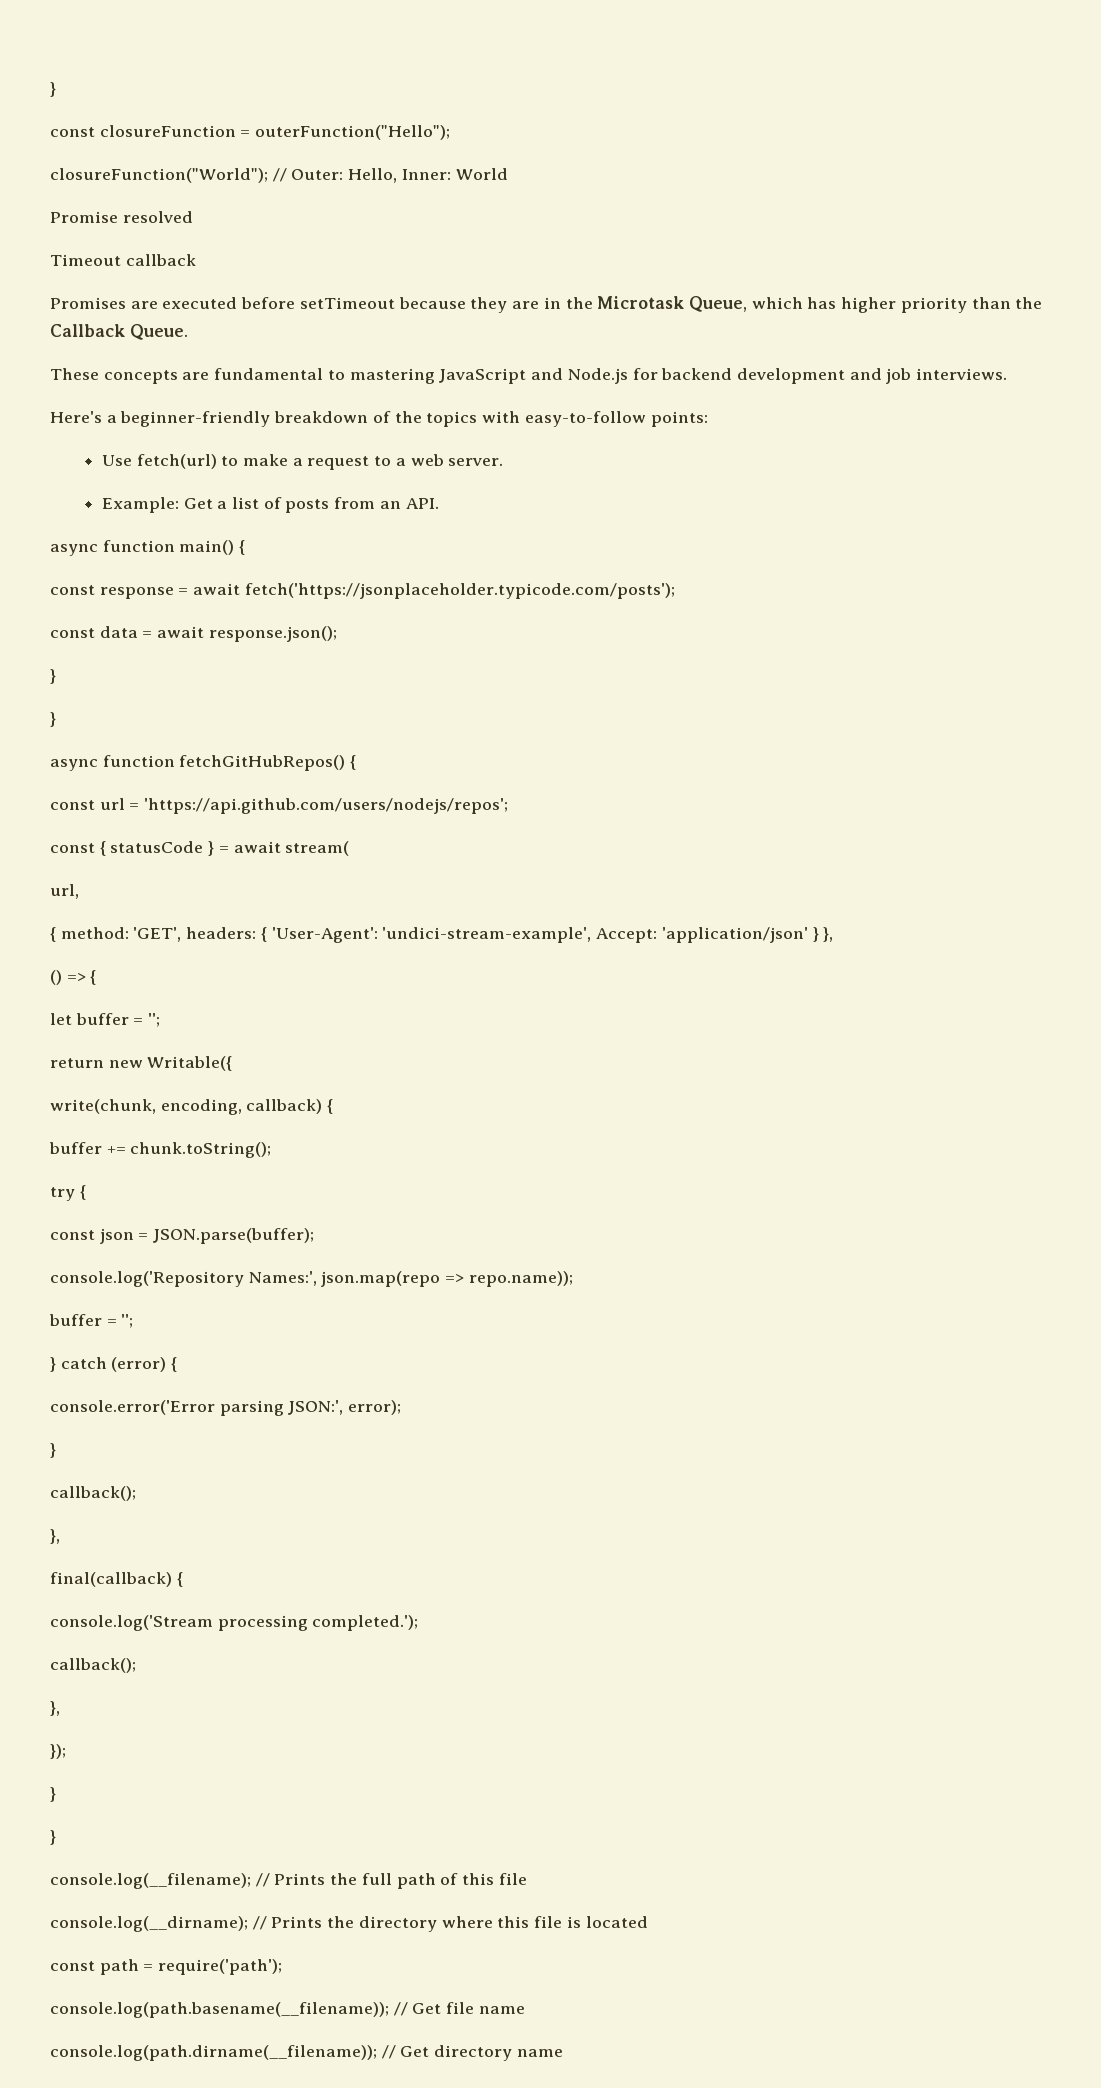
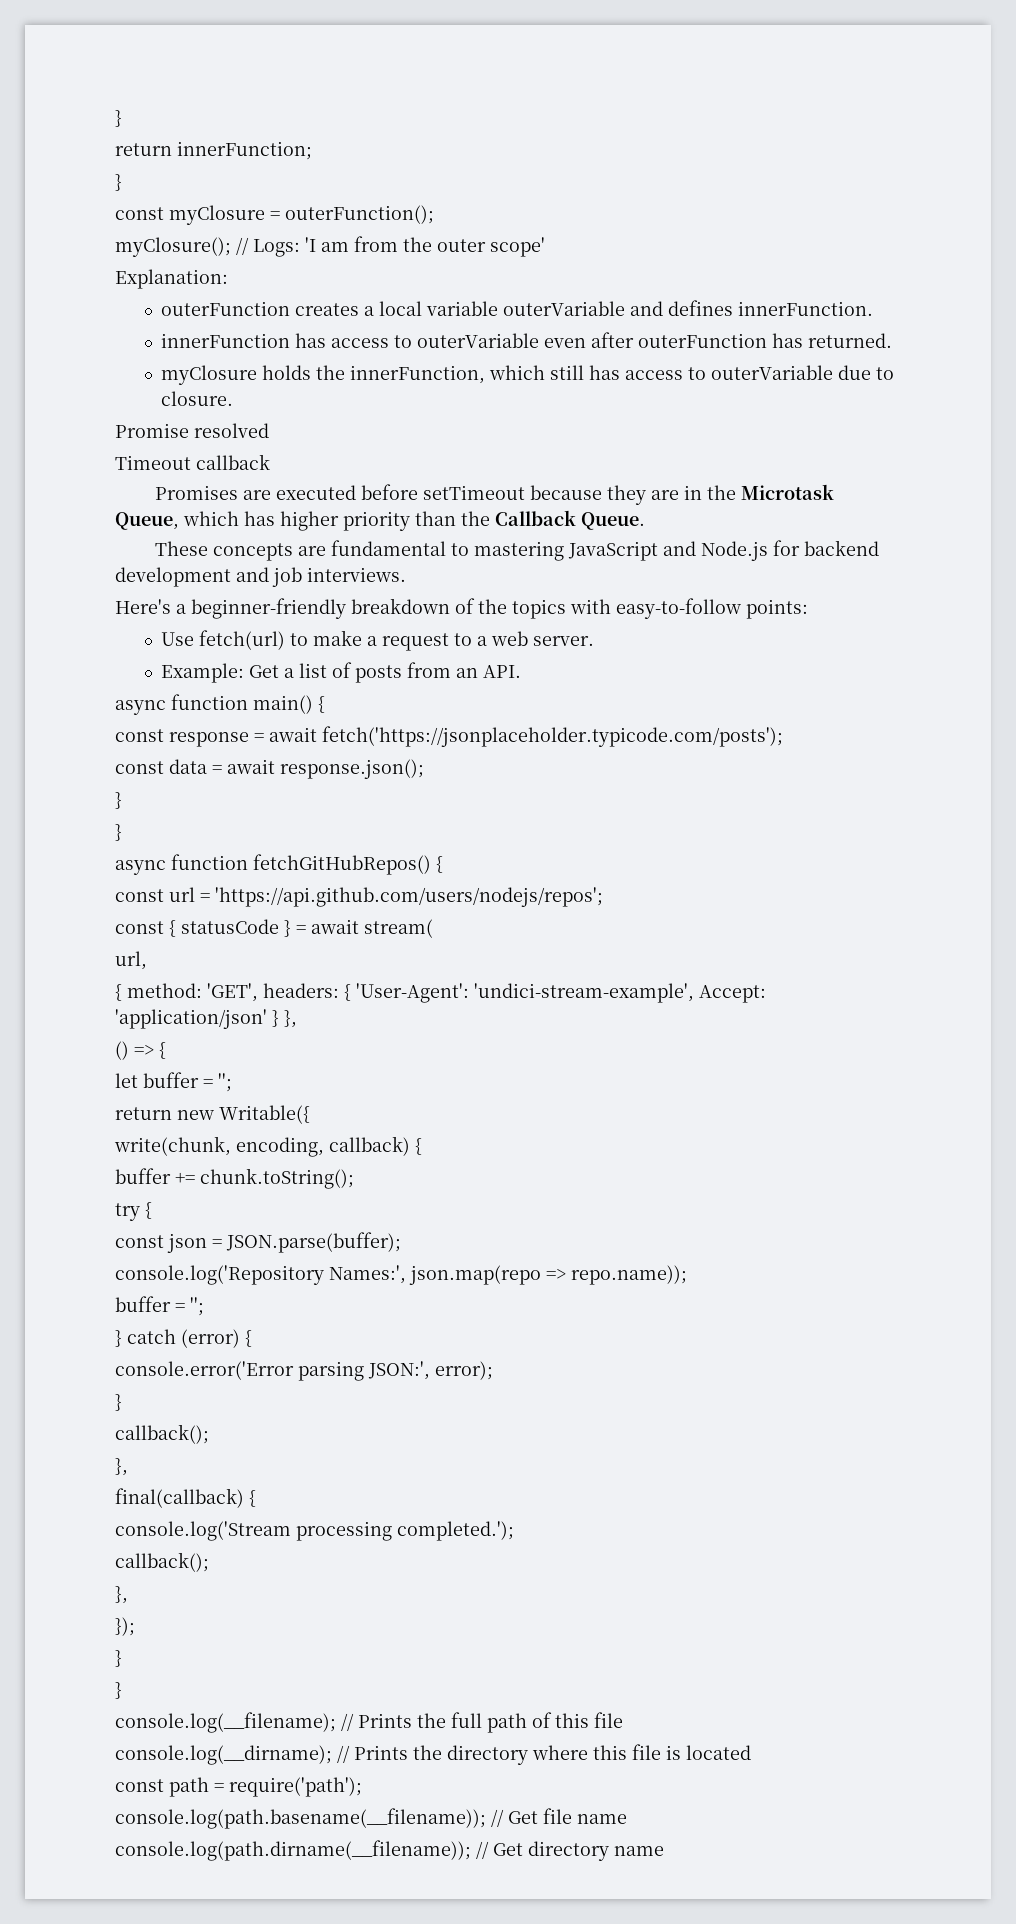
[50,82,56,97] [50,125,451,140] [50,168,508,183] } // const closureFunction = outerFunction("Hello"); // closureFunction("World"); // Outer: Hello, Inner: World -> [115,110,122,127] [115,141,312,160] [115,174,122,191] [115,205,434,225] [115,236,545,257] [115,269,228,289] [160,300,873,316] [160,332,892,348] [160,365,894,385] [160,391,233,406] } // return innerFunction; // } // const myClosure = outerFunction(); // myClosure(); // Logs: 'I am from the outer scope' // Explanation: // outerFunction creates a local variable outerVariable and defines innerFunction. // innerFunction has access to outerVariable even after outerFunction has returned. // myClosure holds the innerFunction, which still has access to outerVariable due to closure.

